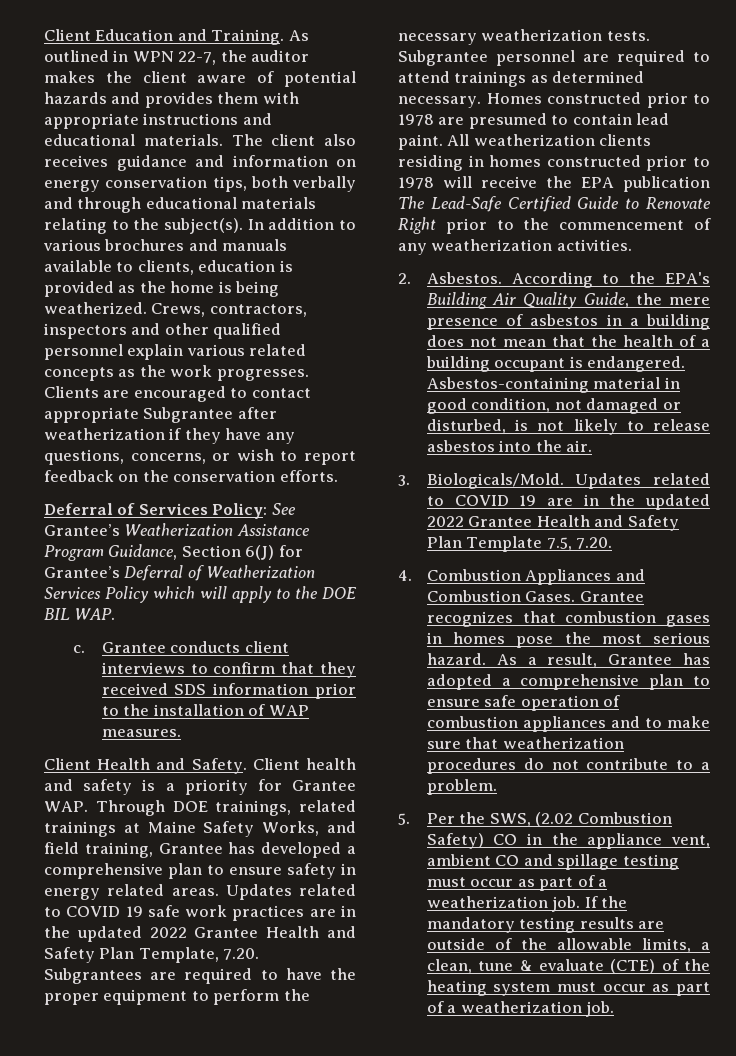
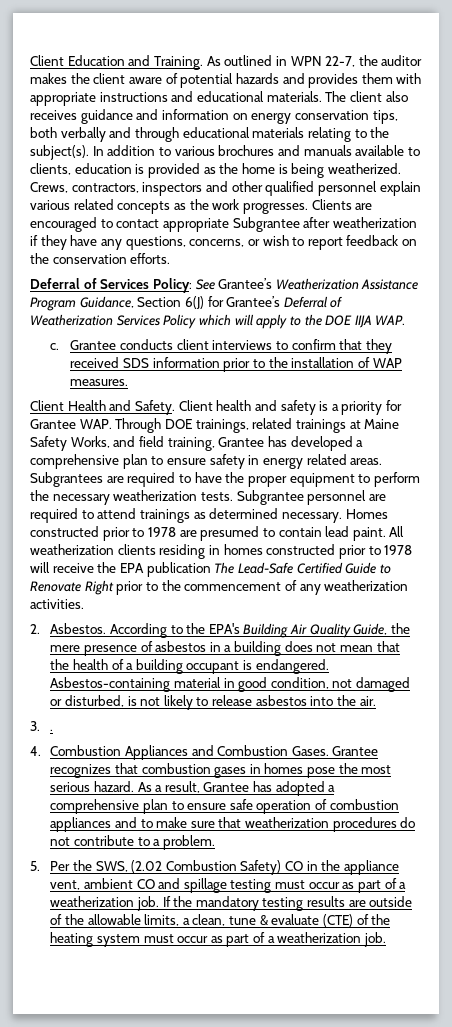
[44,608,70,620] BIL -> [354,315,372,328] IIJA
[225,884,356,900] [44,905,356,921] [44,926,357,942] [44,947,260,963] Updates related to COVID 19 safe work practices are in the updated 2022 Grantee Health and Safety Plan Template, 7.20. -> (383, 461) none
[426,473,710,489] [426,494,710,510] [426,515,679,531] [426,536,613,552] Biologicals/Mold. Updates related to COVID 19 are in the updated 2022 Grantee Health and Safety Plan Template 7.5, 7.20. -> [50,729,54,731] .

